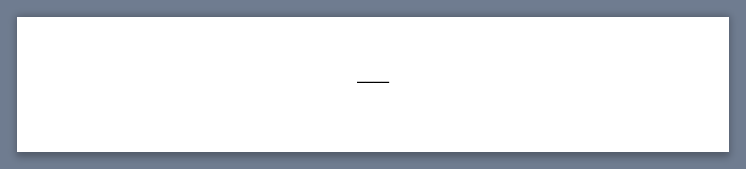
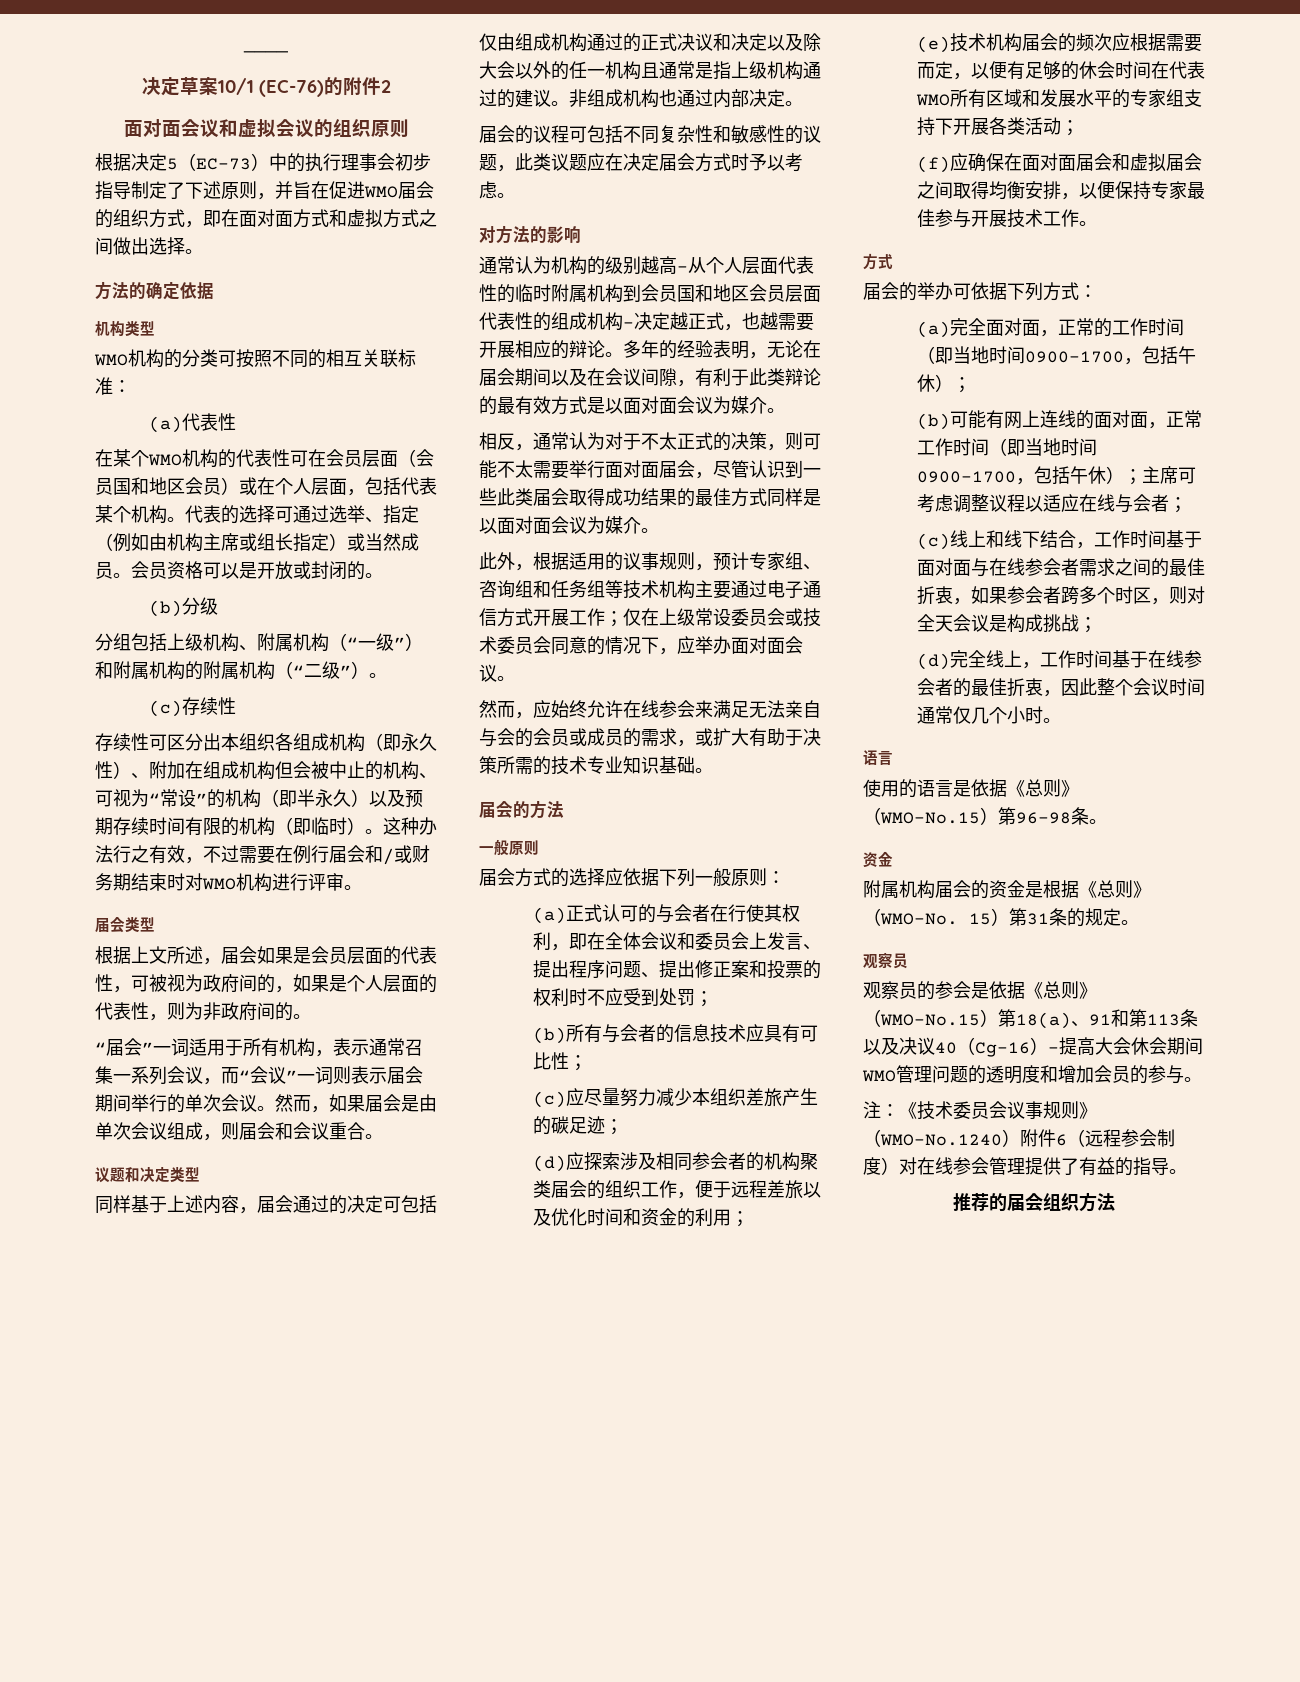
(390, 82) none -> [141,77,391,97] [123,119,409,138] [95,153,431,172] [95,181,434,200] [95,209,437,228] [95,237,203,255] [95,281,214,300] [95,320,155,337] [94,349,416,368] [95,377,131,395] [148,413,236,433] [95,449,434,468] [95,477,437,496] [95,505,419,524] [95,533,419,552] [95,561,383,580] [148,597,218,617] [95,633,423,652] [95,661,387,680] [148,697,236,717] [95,733,437,752] [95,761,437,780] [95,789,423,808] [95,817,437,836] [95,845,430,865] [95,873,362,892] [95,917,155,933] [95,946,437,965] [95,974,437,993] [95,1002,311,1021] [95,1038,423,1057] [95,1066,423,1085] [95,1094,437,1113] [95,1122,383,1141] [95,1166,200,1183] [95,1195,437,1214] [479,33,821,52] [479,61,821,80] [479,89,803,108] [479,125,821,144] [479,153,803,172] [479,181,515,199] [479,225,581,244] [479,256,814,275] [479,284,821,303] [479,312,814,331] [479,340,821,359] [479,368,821,387] [479,396,785,415] [479,432,821,451] [479,460,821,479] [479,488,821,507] [479,516,659,534] [479,552,821,571] [479,580,821,599] [479,608,821,627] [479,636,803,655] [479,664,515,682] [479,700,821,719] [479,728,821,747] [479,756,713,775] [479,800,564,819] [479,839,539,856] [479,868,785,887] [532,904,800,924] [532,932,821,951] [532,960,821,979] [532,988,713,1007] [532,1024,818,1044] [532,1052,587,1071] [532,1088,818,1108] [532,1116,623,1135] [532,1152,818,1172] [532,1180,821,1199] [532,1208,749,1227] [916,33,1202,53] [916,61,1205,80] [915,89,1202,108] [916,117,1079,136] [916,153,1202,173] [916,181,1205,200] [916,209,1097,228] [863,253,893,270] [863,282,1097,301] [916,318,1184,338] [916,346,1196,365] [916,374,971,393] [916,410,1202,430] [916,438,1097,456] [916,466,1196,485] [916,494,1187,513] [916,530,1202,550] [916,558,1205,577] [916,586,1205,605] [916,614,1097,633] [916,650,1202,670] [916,678,1205,697] [916,706,1061,724] [863,750,893,766] [863,779,1079,798] [863,807,1107,825] [863,851,893,868] [863,880,1151,899] [863,908,1139,927] [863,952,908,969] [863,981,1097,1000] [863,1009,1198,1029] [863,1037,1203,1057] [862,1065,1202,1084] [863,1101,1097,1120] [863,1129,1175,1147] [863,1157,1187,1176] [953,1192,1115,1212] // 决定草案10/1 (EC-76)的附件2 // 面对面会议和虚拟会议的组织原则 // 根据决定5（EC-73）中的执行理事会初步指导制定了下述原则，并旨在促进WMO届会的组织方式，即在面对面方式和虚拟方式之间做出选择。 // 方法的确定依据 // 机构类型 // WMO机构的分类可按照不同的相互关联标准： // (a)代表性 // 在某个WMO机构的代表性可在会员层面（会员国和地区会员）或在个人层面，包括代表某个机构。代表的选择可通过选举、指定（例如由机构主席或组长指定）或当然成员。会员资格可以是开放或封闭的。 // (b)分级 // 分组包括上级机构、附属机构（“一级”）和附属机构的附属机构（“二级”）。 // (c)存续性 // 存续性可区分出本组织各组成机构（即永久性）、附加在组成机构但会被中止的机构、可视为“常设”的机构（即半永久）以及预期存续时间有限的机构（即临时）。这种办法行之有效，不过需要在例行届会和/或财务期结束时对WMO机构进行评审。 // 届会类型 // 根据上文所述，届会如果是会员层面的代表性，可被视为政府间的，如果是个人层面的代表性，则为非政府间的。 // “届会”一词适用于所有机构，表示通常召集一系列会议，而“会议”一词则表示届会期间举行的单次会议。然而，如果届会是由单次会议组成，则届会和会议重合。 // 议题和决定类型 // 同样基于上述内容，届会通过的决定可包括仅由组成机构通过的正式决议和决定以及除大会以外的任一机构且通常是指上级机构通过的建议。非组成机构也通过内部决定。 // 届会的议程可包括不同复杂性和敏感性的议题，此类议题应在决定届会方式时予以考虑。 // 对方法的影响 // 通常认为机构的级别越高–从个人层面代表性的临时附属机构到会员国和地区会员层面代表性的组成机构–决定越正式，也越需要开展相应的辩论。多年的经验表明，无论在届会期间以及在会议间隙，有利于此类辩论的最有效方式是以面对面会议为媒介。 // 相反，通常认为对于不太正式的决策，则可能不太需要举行面对面届会，尽管认识到一些此类届会取得成功结果的最佳方式同样是以面对面会议为媒介。 // 此外，根据适用的议事规则，预计专家组、咨询组和任务组等技术机构主要通过电子通信方式开展工作；仅在上级常设委员会或技术委员会同意的情况下，应举办面对面会议。 // 然而，应始终允许在线参会来满足无法亲自与会的会员或成员的需求，或扩大有助于决策所需的技术专业知识基础。 // 届会的方法 // 一般原则 // 届会方式的选择应依据下列一般原则： // (a)正式认可的与会者在行使其权利，即在全体会议和委员会上发言、提出程序问题、提出修正案和投票的权利时不应受到处罚； // (b)所有与会者的信息技术应具有可比性； // (c)应尽量努力减少本组织差旅产生的碳足迹； // (d)应探索涉及相同参会者的机构聚类届会的组织工作，便于远程差旅以及优化时间和资金的利用； // (e)技术机构届会的频次应根据需要而定，以便有足够的休会时间在代表WMO所有区域和发展水平的专家组支持下开展各类活动； // (f)应确保在面对面届会和虚拟届会之间取得均衡安排，以便保持专家最佳参与开展技术工作。 // 方式 // 届会的举办可依据下列方式： // (a)完全面对面，正常的工作时间（即当地时间0900-1700，包括午休）； // (b)可能有网上连线的面对面，正常工作时间（即当地时间0900-1700，包括午休）；主席可考虑调整议程以适应在线与会者； // (c)线上和线下结合，工作时间基于面对面与在线参会者需求之间的最佳折衷，如果参会者跨多个时区，则对全天会议是构成挑战； // (d)完全线上，工作时间基于在线参会者的最佳折衷，因此整个会议时间通常仅几个小时。 // 语言 // 使用的语言是依据《总则》（WMO-No.15）第96-98条。 // 资金 // 附属机构届会的资金是根据《总则》（WMO-No. 15）第31条的规定。 // 观察员 // 观察员的参会是依据《总则》（WMO-No.15）第18(a)、91和第113条以及决议40（Cg-16）-提高大会休会期间WMO管理问题的透明度和增加会员的参与。 // 注：《技术委员会议事规则》（WMO-No.1240）附件6（远程参会制度）对在线参会管理提供了有益的指导。 // 推荐的届会组织方法

